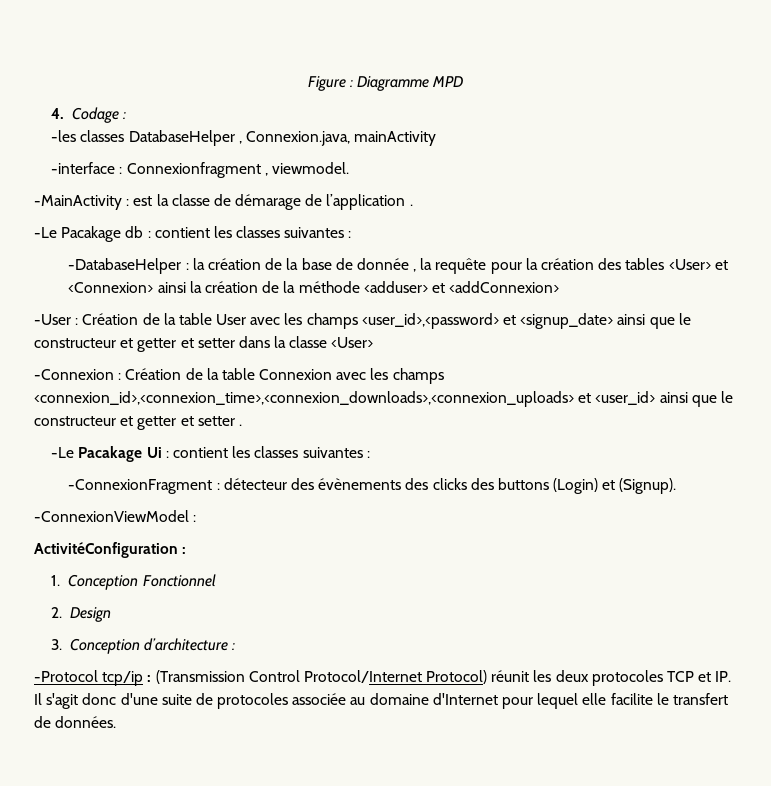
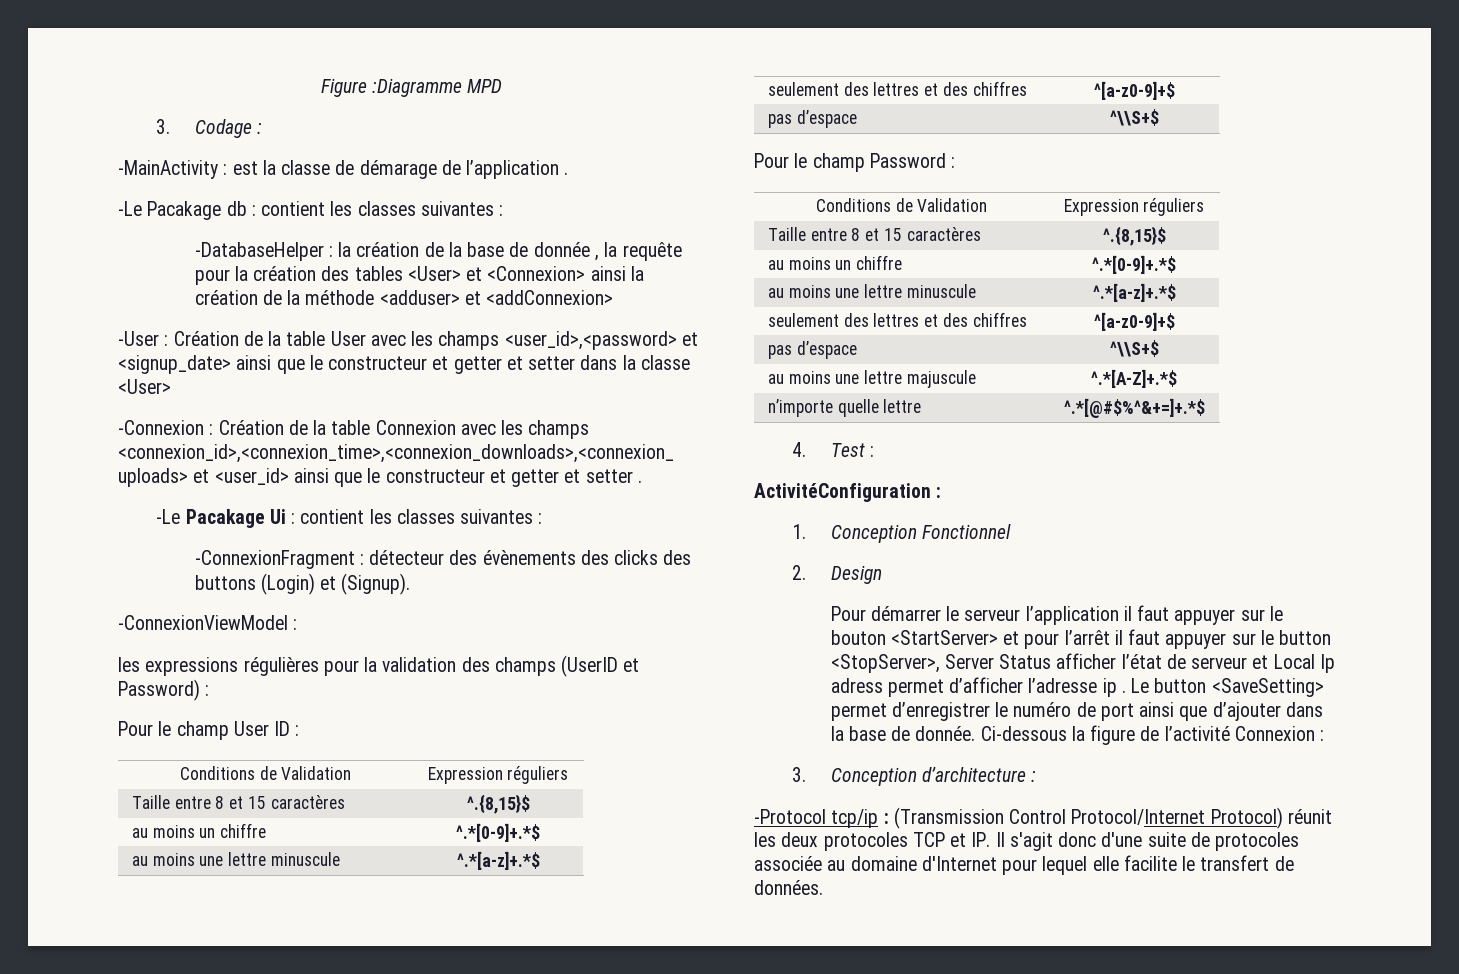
[349,76,430,91] : Diagramme -> [372,78,462,97] :Diagramme
[51,108,65,119] 4. -> [156,119,171,134] 3.
[51,130,437,146] [51,162,349,178] // -les classes DatabaseHelper , Connexion.java, mainActivity // -interface : Connexionfragment , viewmodel. -> (262, 128) none
(197, 518) none -> [118,655,640,677] [118,679,210,701] [118,721,300,740] [179,766,352,780] [427,766,569,784] [131,795,345,809] [466,794,530,814] [131,823,267,838] [456,823,540,842] [131,852,340,866] [456,851,540,870] [767,81,1027,96] [1093,81,1175,100] [767,110,857,128] [1109,109,1159,126] [754,153,956,172] [815,198,988,212] [1063,198,1205,216] [767,227,981,241] [1102,226,1166,246] [767,255,903,270] [1092,255,1176,274] [767,284,976,298] [1092,283,1176,302] [767,312,1027,327] [1093,312,1175,331] [767,341,857,359] [1109,340,1159,357] [767,370,976,388] [1091,369,1177,388] [767,399,922,417] [1063,398,1205,418] [792,442,874,457] // les expressions régulières pour la validation des champs (UserID et Password) : // Pour le champ User ID : // Conditions de Validation | Expression réguliers // Taille entre 8 et 15 caractères | ^.{8,15}$ // au moins un chiffre | ^.*[0-9]+.*$ // au moins une lettre minuscule | ^.*[a-z]+.*$ // seulement des lettres et des chiffres | ^[a-z0-9]+$ // pas d’espace | ^\\S+$ // Pour le champ Password : // Conditions de Validation | Expression réguliers // Taille entre 8 et 15 caractères | ^.{8,15}$ // au moins un chiffre | ^.*[0-9]+.*$ // au moins une lettre minuscule | ^.*[a-z]+.*$ // seulement des lettres et des chiffres | ^[a-z0-9]+$ // pas d’espace | ^\\S+$ // au moins une lettre majuscule | ^.*[A-Z]+.*$ // n’importe quelle lettre | ^.*[@#$%^&+=]+.*$ // 4. Test :
(111, 614) none -> [830,605,1283,625] [830,629,1332,649] [830,653,1335,673] [830,677,1324,697] [830,702,1323,721] [830,725,1325,745] // Pour démarrer le serveur l’application il faut appuyer sur le bouton <StartServer> et pour l’arrêt il faut appuyer sur le button <StopServer>, Server Status afficher l’état de serveur et Local Ip adress permet d’afficher l’adresse ip . Le button <SaveSetting> permet d’enregistrer le numéro de port ainsi que d’ajouter dans la base de donnée. Ci-dessous la figure de l’activité Connexion :

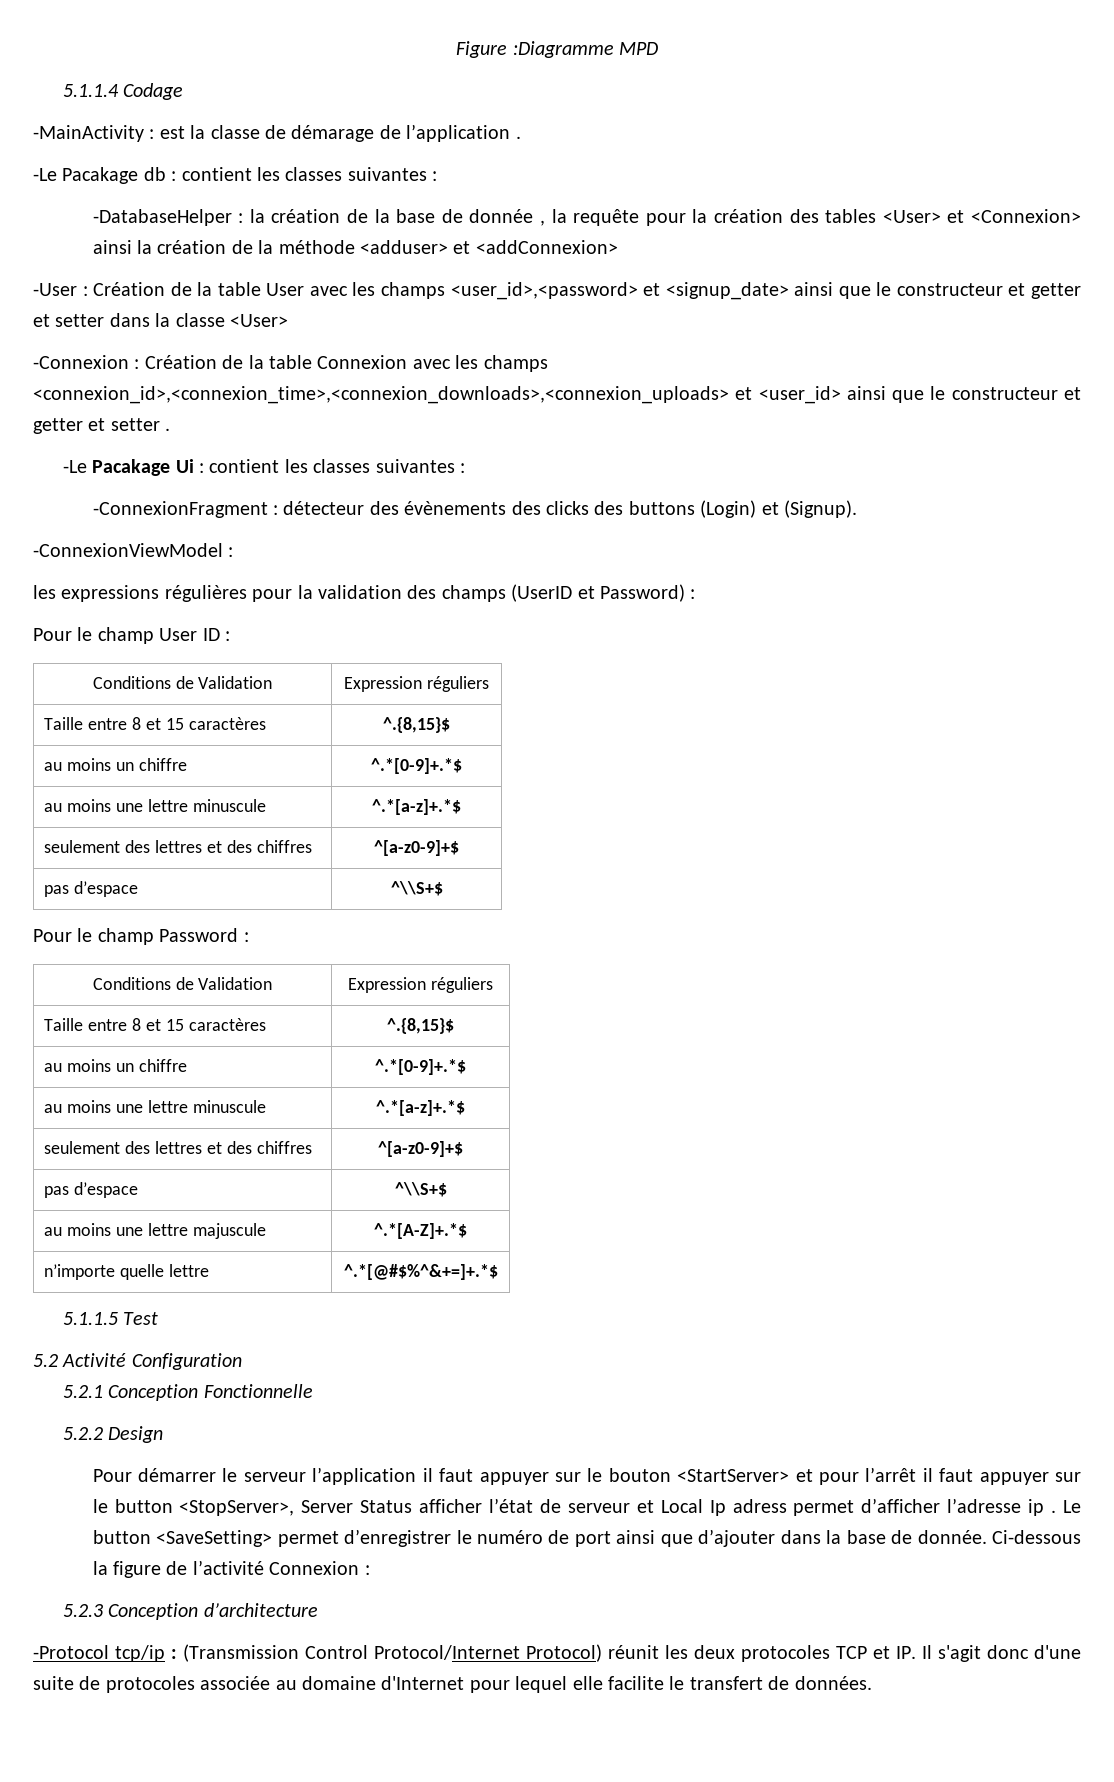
[156,119,171,134] 3. -> [62,84,119,97] 5.1.1.4
[256,123,262,134] : -> (184, 91) none
[792,442,807,457] 4. -> [62,1312,118,1325] 5.1.1.5
[869,446,874,457] [754,483,942,502] [792,524,1011,543] [792,565,807,580] : // ActivitéConfiguration : // 1. Conception Fonctionnel // 2. -> [33,1353,242,1370] [62,1384,313,1401] [62,1427,103,1440] // 5.2 Activité Configuration // 5.2.1 Conception Fonctionnelle // 5.2.2
[792,767,807,782] 3. -> [62,1604,103,1617] 5.2.3
[1031,771,1037,782] : -> (318, 1610) none

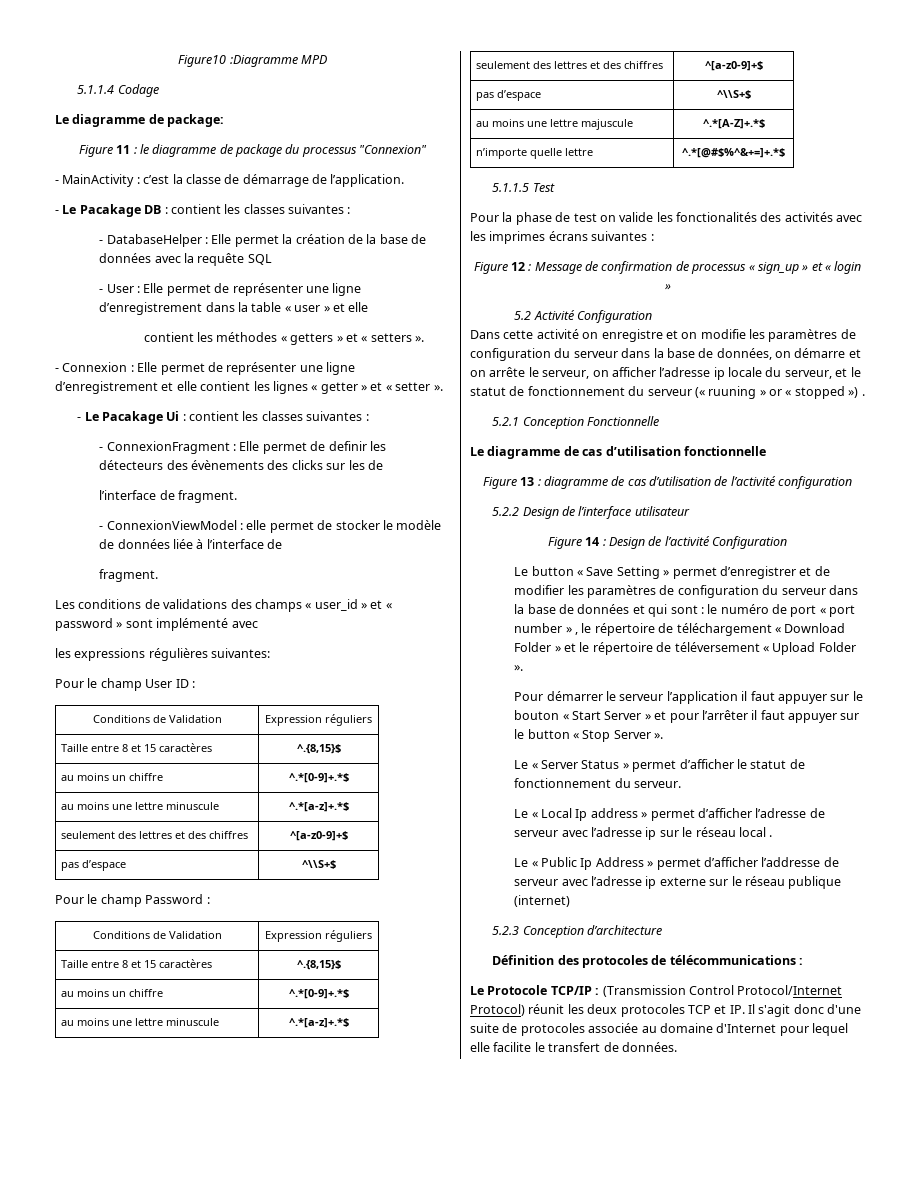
[456,41,508,58] Figure -> [178,55,227,67] Figure10
[33,124,521,142] [33,167,438,184] [92,209,244,226] -MainActivity : est la classe de démarage de l’application . // -Le Pacakage db : contient les classes suivantes : // -DatabaseHelper : -> [55,114,225,127] [78,144,428,157] [55,174,405,187] [55,204,351,217] [99,234,279,247] Le diagramme de package: // Figure 11 : le diagramme de package du processus "Connexion" // - MainActivity : c’est la classe de démarrage de l’application. // - Le Pacakage DB : contient les classes suivantes : // - DatabaseHelper : Elle permet
[469,209,1081,226] [92,240,618,254] [33,282,1081,300] [33,313,288,327] [33,355,548,372] [33,386,1082,404] [33,418,171,434] [62,460,87,473] donnée , la requête pour la création des tables <User> et <Connexion> ainsi la création de la méthode <adduser> et <addConnexion> // -User : Création de la table User avec les champs <user_id>,<password> et <signup_date> ainsi que le constructeur et getter et setter dans la classe <User> // -Connexion : Création de la table Connexion avec les champs <connexion_id>,<connexion_time>,<connexion_downloads>,<connexion_uploads> et <user_id> ainsi que le constructeur et getter et setter . // -Le -> [99,253,272,266] [99,283,362,296] [99,302,369,315] [143,332,425,345] [55,362,355,375] [55,381,443,394] [77,412,99,421] données avec la requête SQL // - User : Elle permet de représenter une ligne d’enregistrement dans la table « user » et elle // contient les méthodes « getters » et « setters ». // - Connexion : Elle permet de représenter une ligne d’enregistrement et elle contient les lignes « getter » et « setter ». // - Le
[92,500,858,518] [33,543,234,557] [33,584,696,602] -ConnexionFragment : détecteur des évènements des clicks des buttons (Login) et (Signup). // -ConnexionViewModel : // les expressions régulières pour la validation des champs (UserID et Password) : -> [99,441,386,454] [99,460,383,470] [99,490,238,503] [99,520,442,533] [99,539,283,549] [99,569,159,582] [55,599,392,612] [55,618,258,631] [55,648,271,661] - ConnexionFragment : Elle permet de definir les détecteurs des évènements des clicks sur les de // l’interface de fragment. // - ConnexionViewModel : elle permet de stocker le modèle de données liée à l’interface de // fragment. // Les conditions de validations des champs « user_id » et « password » sont implémenté avec // les expressions régulières suivantes:
[33,1353,242,1370] [62,1384,313,1401] [62,1426,164,1443] 5.2 Activité Configuration // 5.2.1 Conception Fonctionnelle // 5.2.2 Design -> [470,212,863,225] [470,231,654,244] [473,261,862,274] [664,284,671,290] [514,310,653,323] [470,329,856,342] [470,348,861,361] [470,367,861,380] [470,386,865,399] [492,416,659,429] [470,446,766,459] [482,476,853,489] [492,506,690,519] [547,536,788,549] [514,566,830,579] [514,585,858,598] [514,604,856,617] [514,623,846,636] [514,642,856,655] [514,665,524,671] Pour la phase de test on valide les fonctionalités des activités avec les imprimes écrans suivantes : // Figure 12 : Message de confirmation de processus « sign_up » et « login » // 5.2 Activité Configuration // Dans cette activité on enregistre et on modifie les paramètres de configuration du serveur dans la base de données, on démarre et on arrête le serveur, on afficher l’adresse ip locale du serveur, et le statut de fonctionnement du serveur (« ruuning » or « stopped ») . // 5.2.1 Conception Fonctionnelle // Le diagramme de cas d’utilisation fonctionnelle // Figure 13 : diagramme de cas d’utilisation de l’activité configuration // 5.2.2 Design de l’interface utilisateur // Figure 14 : Design de l’activité Configuration // Le button « Save Setting » permet d’enregistrer et de modifier les paramètres de configuration du serveur dans la base de données et qui sont : le numéro de port « port number » , le répertoire de téléchargement « Download Folder » et le répertoire de téléversement « Upload Folder ».
[677,1469,790,1482] <StartServer> -> [562,711,651,720] « Start Server »
[865,1467,917,1482] l’arrêt -> [701,710,748,720] l’arrêter
[179,1498,1082,1516] [92,1529,1082,1547] [92,1560,370,1578] [62,1603,318,1620] [33,1645,165,1662] <StopServer>, Server Status afficher l’état de serveur et Local Ip adress permet d’afficher l’adresse ip . Le button <SaveSetting> permet d’enregistrer le numéro de port ainsi que d’ajouter dans la base de donnée. Ci-dessous la figure de l’activité Connexion : // 5.2.3 Conception d’architecture // -Protocol tcp/ip -> [573,730,664,742] [514,759,805,772] [514,778,682,788] [514,808,825,821] [514,827,773,840] [514,857,839,870] [514,876,842,889] [514,895,571,907] [492,925,662,938] [492,955,804,968] [470,985,592,995] « Stop Server ». // Le « Server Status » permet d’afficher le statut de fonctionnement du serveur. // Le « Local Ip address » permet d’afficher l’adresse de serveur avec l’adresse ip sur le réseau local . // Le « Public Ip Address » permet d’afficher l’addresse de serveur avec l’adresse ip externe sur le réseau publique (internet) // 5.2.3 Conception d’architecture // Définition des protocoles de télécommunications : // Le Protocole TCP/IP

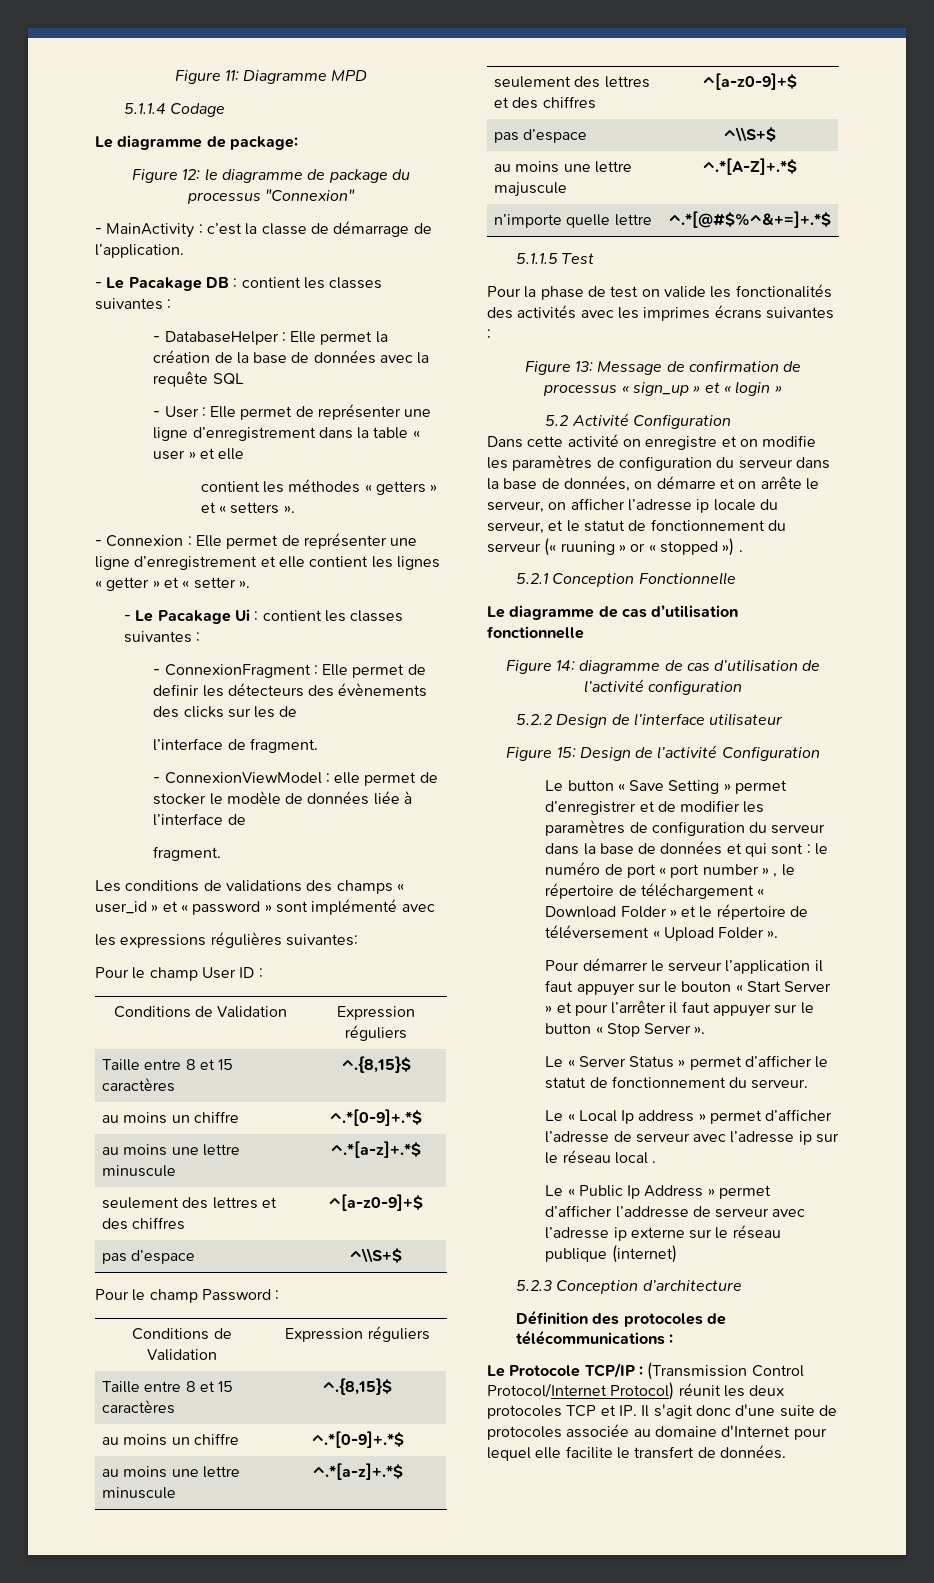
[178,55,298,67] Figure10 :Diagramme -> [174,70,328,84] Figure 11: Diagramme
[116,145,137,154] 11 : -> [182,169,201,180] 12:
[510,262,532,271] 12 : -> [575,361,594,372] 13:
[520,477,541,486] 13 : -> [555,660,575,671] 14:
[585,537,606,546] 14 : -> [556,747,576,758] 15:

